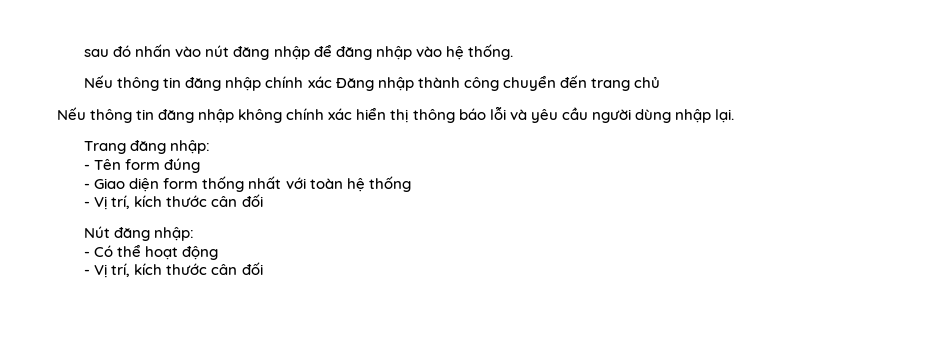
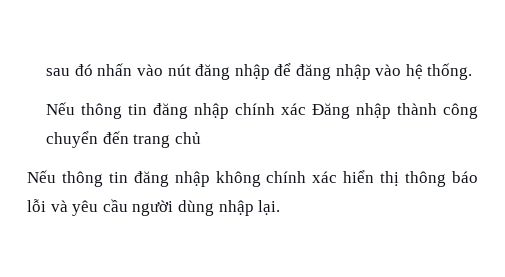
[84,140,211,154] [84,158,201,173] [84,176,411,192] [84,194,263,210] [84,226,195,241] [84,244,219,260] [84,262,263,278] // Trang đăng nhập: // - Tên form đúng // - Giao diện form thống nhất với toàn hệ thống // - Vị trí, kích thước cân đối // Nút đăng nhập: // - Có thể hoạt động // - Vị trí, kích thước cân đối -> (281, 207) none

